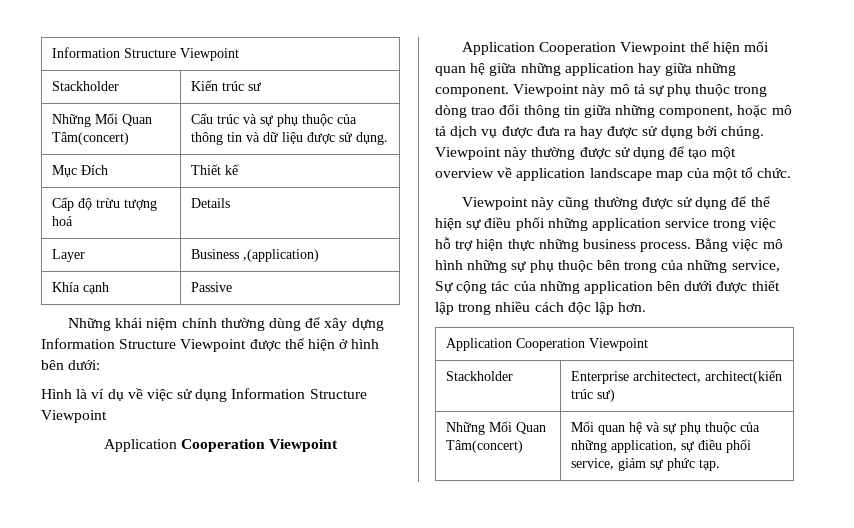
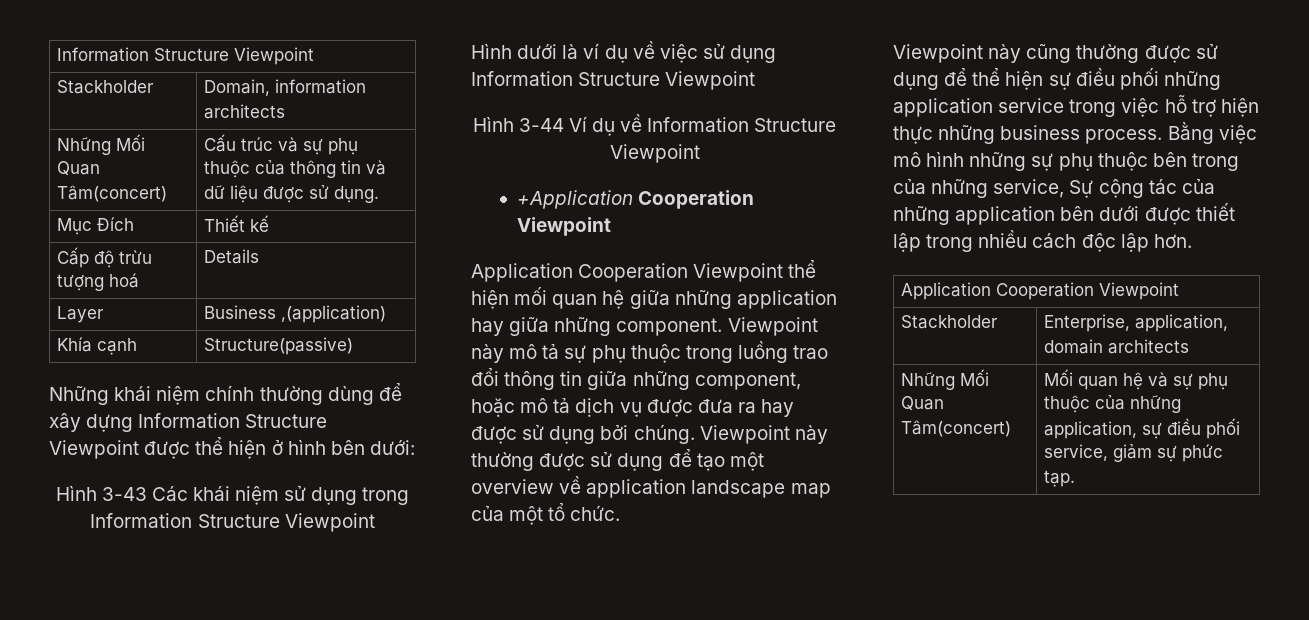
[190,80,261,91] Kiến trúc sư -> [204,79,367,96] [204,104,286,119] Domain, information architects
[190,282,232,292] Passive -> [204,337,354,355] Structure(passive)
[41,389,72,399] // Hình -> [55,485,410,505] [90,513,375,532] [471,43,558,59] // Hình 3-43 Các khái niệm sử dụng trong Information Structure Viewpoint // Hình dưới
[103,439,177,452] Application -> [472,114,837,136] [609,144,700,163] [517,190,634,209] Hình 3-44 Ví dụ về Information Structure Viewpoint // +Application
[435,105,467,118] dòng -> [737,341,788,363] luồng
[570,370,782,384] [570,389,615,402] Enterprise architectect, architect(kiến trúc sư) -> [1044,314,1229,332] [1044,339,1190,354] Enterprise, application, domain architects

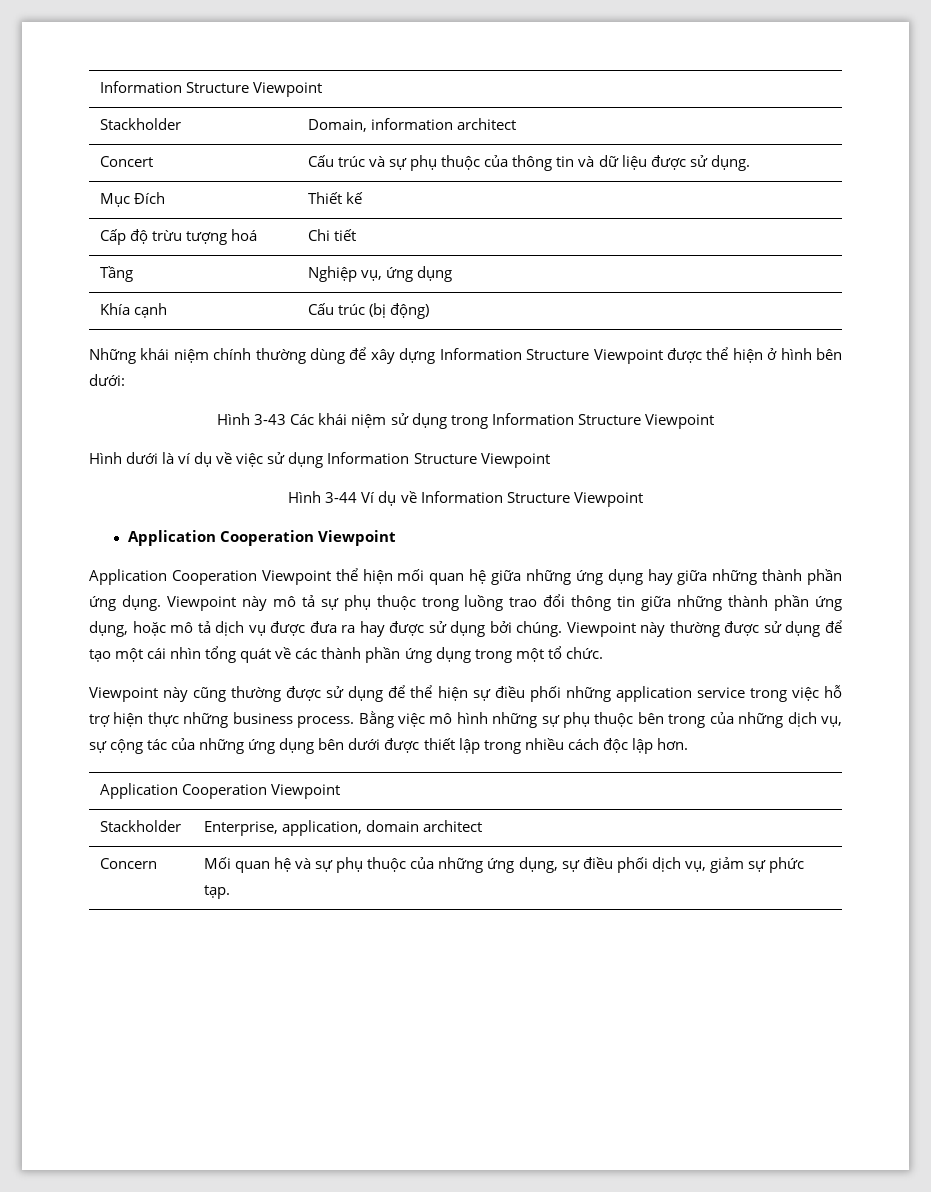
[204,104,286,119] [57,134,146,155] [57,161,101,175] [57,185,168,202] architects // Những Mối Quan Tâm(concert) -> [457,118,517,130] [100,156,154,167] architect // Concert
[204,249,260,264] [57,306,105,323] [204,305,387,323] [57,337,138,355] [204,337,354,355] Details // Layer | Business ,(application) // Khía cạnh | Structure(passive) -> [308,229,357,241] [100,266,134,282] [308,266,453,282] [100,303,168,318] [308,303,430,319] Chi tiết // Tầng | Nghiệp vụ, ứng dụng // Khía cạnh | Cấu trúc (bị động)
[517,190,634,209] +Application -> [127,530,216,546] Application
[736,290,837,309] application -> [575,569,643,585] ứng dụng
[616,318,723,336] component. -> [762,569,842,585] [89,595,161,611] thành phần ứng dụng.
[694,372,801,390] component, -> [728,595,842,611] [89,621,128,637] thành phần ứng dụng,
[471,476,831,498] [471,505,504,521] overview về application landscape map của -> [147,646,512,663] cái nhìn tổng quát về các thành phần ứng dụng trong
[993,179,1094,198] service, Sự -> [787,712,843,727] [89,741,107,753] dịch vụ, sự
[955,206,1056,225] application -> [248,738,315,754] ứng dụng
[1108,339,1190,354] [901,369,990,390] [901,396,945,410] [901,420,1012,437] architects // Những Mối Quan Tâm(concert) -> [423,820,483,832] [100,858,158,869] architect // Concern
[1044,418,1241,439] [1044,444,1109,461] application, sự điều phối service, -> [487,857,706,873] ứng dụng, sự điều phối dịch vụ,

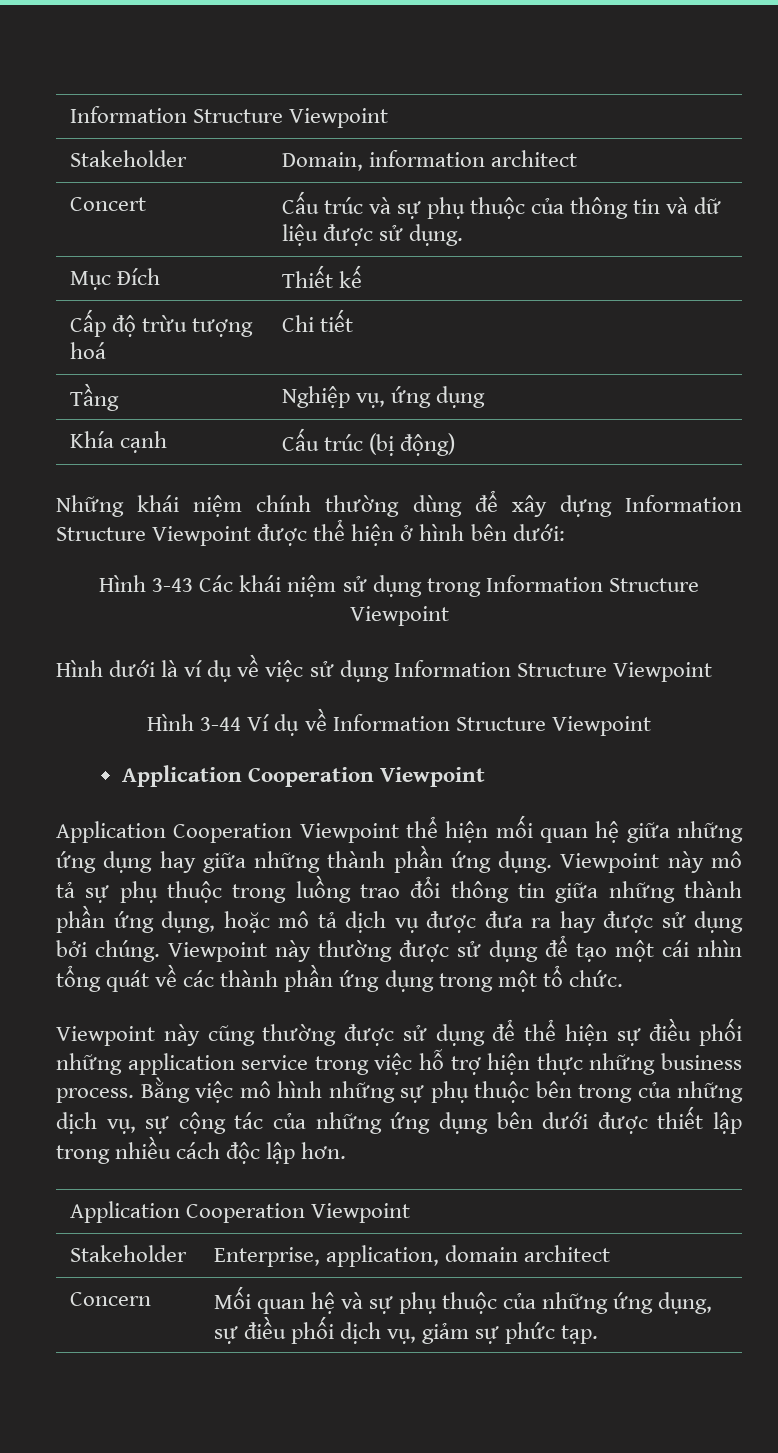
[100,81,323,97] [100,118,182,130] Information Structure Viewpoint // Stackholder -> [69,106,388,128] [69,150,187,167] Information Structure Viewpoint // Stakeholder
[100,820,182,832] Stackholder -> [69,1245,187,1262] Stakeholder

